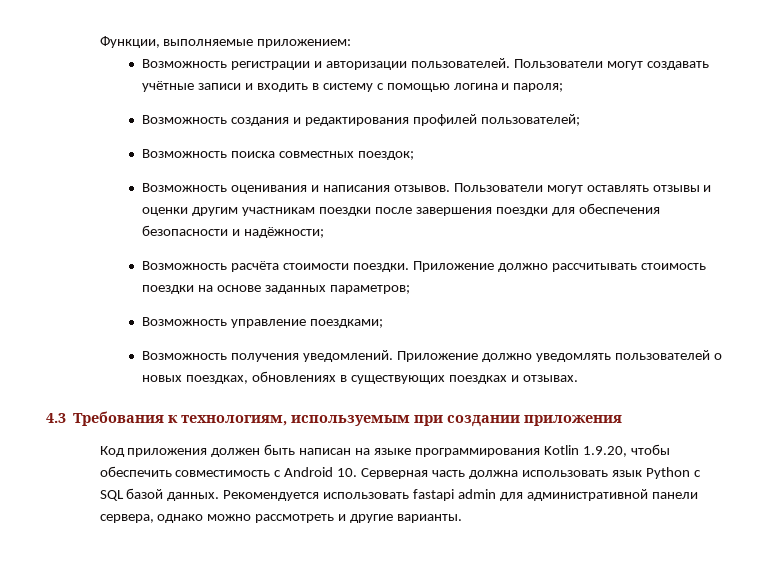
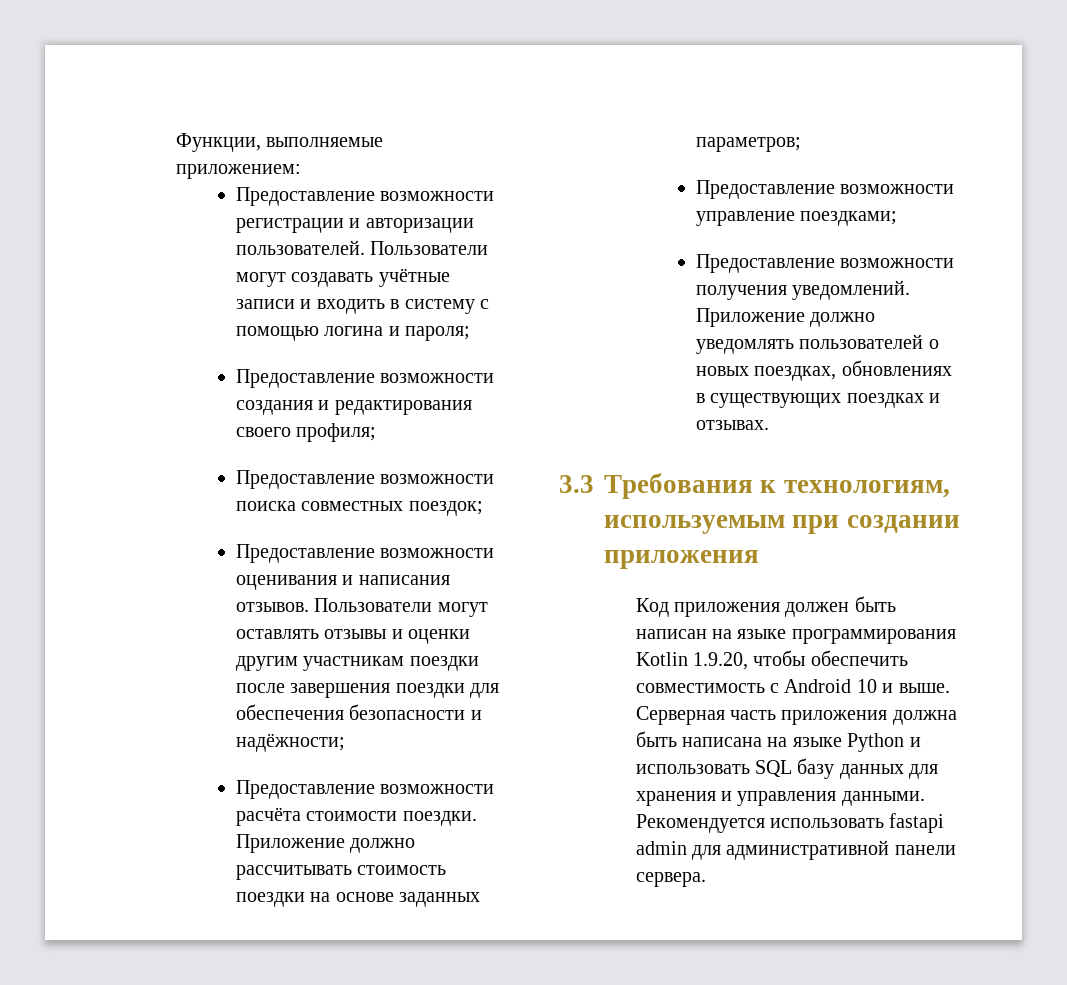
[142,59,228,68] Возможность -> [236,187,495,206] Предоставление возможности
[142,115,228,124] Возможность -> [236,369,495,388] Предоставление возможности
[412,114,580,126] [142,149,228,158] профилей пользователей; // Возможность -> [236,423,377,442] [236,470,495,489] своего профиля; // Предоставление возможности
[142,183,228,192] Возможность -> [236,544,495,563] Предоставление возможности
[142,261,228,270] Возможность -> [236,780,495,799] Предоставление возможности
[142,317,228,326] Возможность -> [696,180,955,199] Предоставление возможности
[142,351,228,360] Возможность -> [696,254,955,273] Предоставление возможности
[46,413,66,423] 4.3 -> [559,475,594,493] 3.3
[337,467,701,479] [99,488,220,501] 10. Серверная часть должна использовать язык Python с SQL базой данных. -> [856,679,950,693] [635,706,957,725] [635,731,921,752] [635,758,939,779] [635,791,925,806] 10 и выше. Серверная часть приложения должна быть написана на языке Python и использовать SQL базу данных для хранения и управления данными.
[99,514,462,523] сервера, однако можно рассмотреть и другие варианты. -> [635,872,706,887] сервера.

